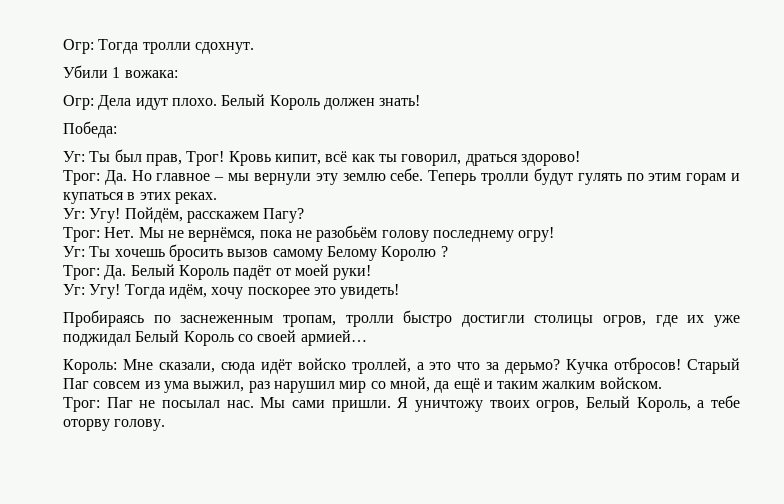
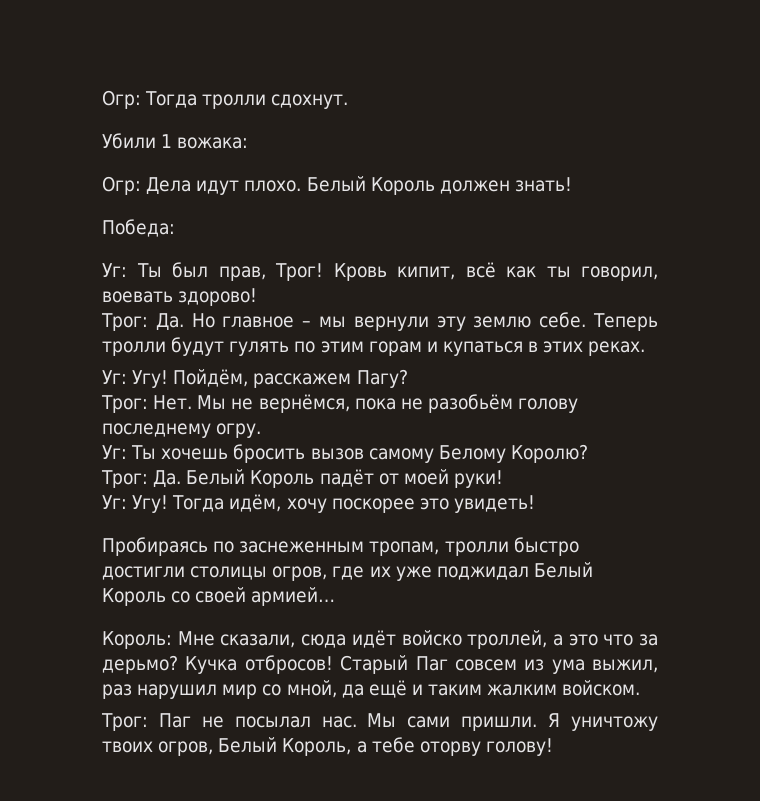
[465,154,518,166] драться -> [102,291,173,303] воевать
[518,227,555,242] огру! -> [216,423,262,438] огру.
[381,246,448,261] Королю ? -> [510,444,588,463] Королю?
[114,419,166,431] голову. -> [485,738,553,756] голову!

